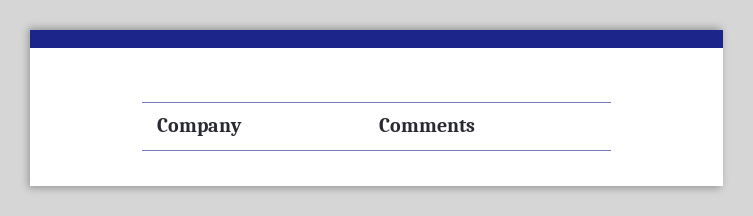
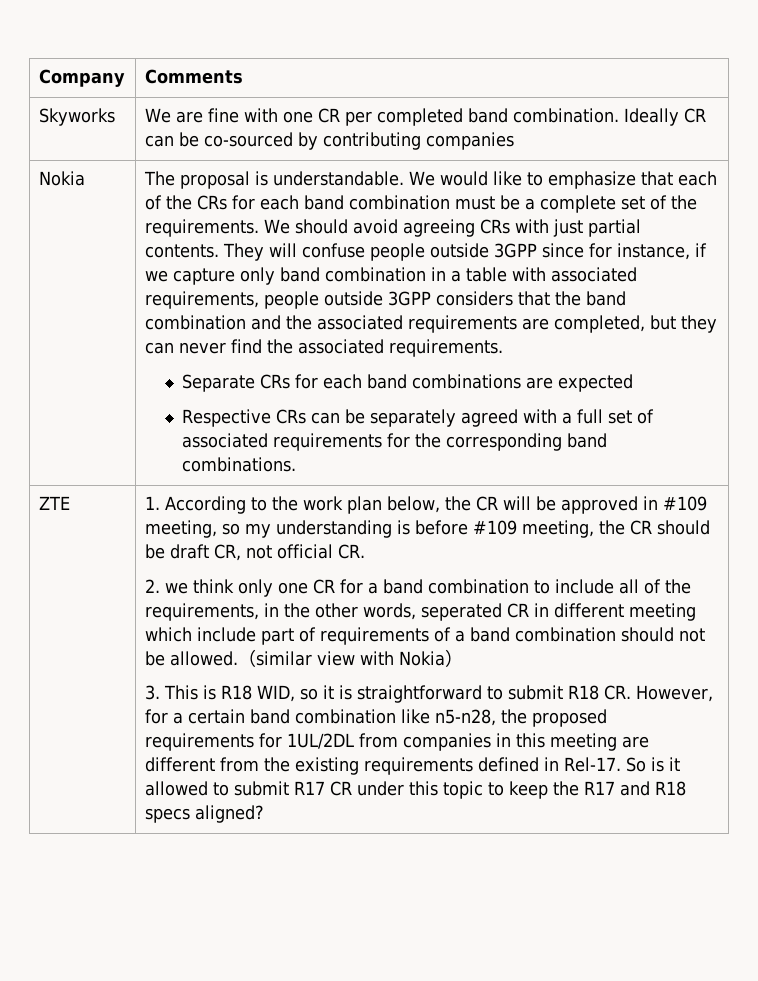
(475, 125) none -> [38,108,115,126] [144,108,706,126] [144,132,514,150] [38,171,85,186] [143,171,717,189] [144,195,697,213] [144,219,641,237] [144,243,707,261] [144,267,637,285] [144,291,626,309] [144,315,717,333] [144,339,503,357] [182,374,634,392] [182,409,655,427] [182,433,608,451] [182,457,297,472] [38,496,70,510] [144,496,707,514] [144,520,710,538] [144,544,365,561] [144,579,691,597] [144,603,696,621] [144,627,705,645] [144,649,463,667] [144,685,713,703] [144,709,607,727] [144,733,649,751] [144,757,680,775] [144,781,686,799] [144,805,264,823] // Skyworks | We are fine with one CR per completed band combination. Ideally CR can be co-sourced by contributing companies // Nokia | The proposal is understandable. We would like to emphasize that each of the CRs for each band combination must be a complete set of the requirements. We should avoid agreeing CRs with just partial contents. They will confuse people outside 3GPP since for instance, if we capture only band combination in a table with associated requirements, people outside 3GPP considers that the band combination and the associated requirements are completed, but they can never find the associated requirements. // Separate CRs for each band combinations are expected // Respective CRs can be separately agreed with a full set of associated requirements for the corresponding band combinations. // ZTE | 1. According to the work plan below, the CR will be approved in #109 meeting, so my understanding is before #109 meeting, the CR should be draft CR, not official CR. // 2. we think only one CR for a band combination to include all of the requirements, in the other words, seperated CR in different meeting which include part of requirements of a band combination should not be allowed.（similar view with Nokia） // 3. This is R18 WID, so it is straightforward to submit R18 CR. However, for a certain band combination like n5-n28, the proposed requirements for 1UL/2DL from companies in this meeting are different from the existing requirements defined in Rel-17. So is it allowed to submit R17 CR under this topic to keep the R17 and R18 specs aligned?

